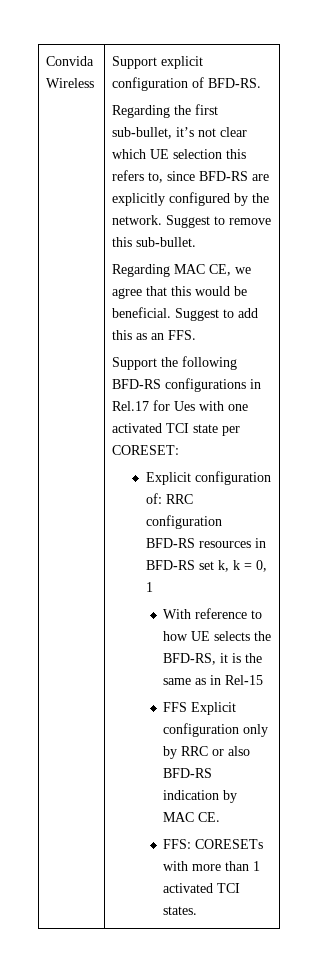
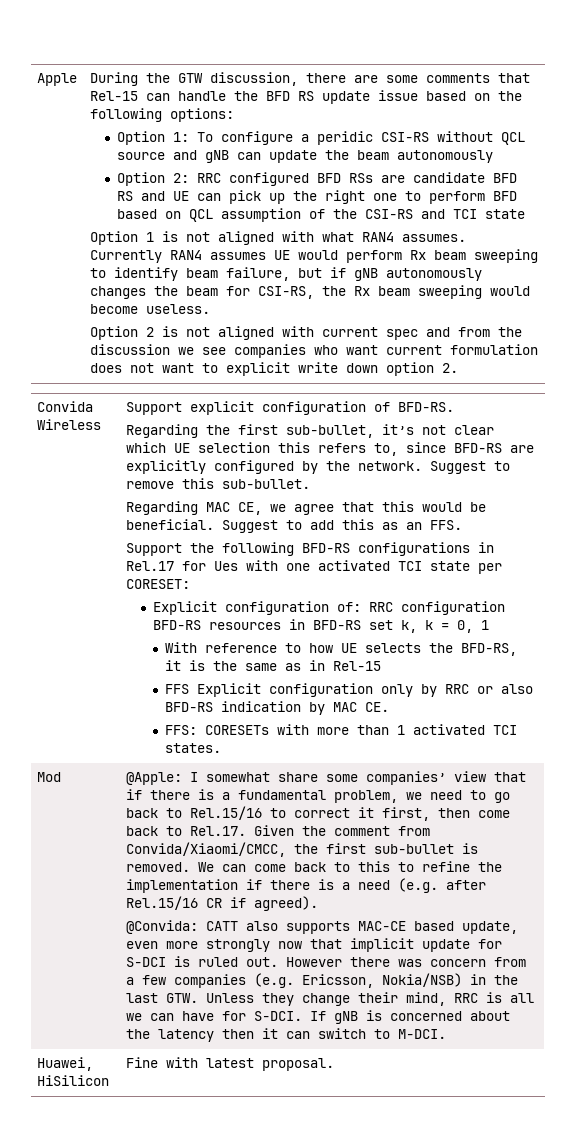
(46, 61) none -> [37,73,78,86] [90,72,531,86] [90,90,523,104] [90,108,235,122] [117,131,526,145] [117,150,494,163] [117,172,518,186] [117,190,518,204] [117,208,526,222] [90,231,467,245] [90,249,539,263] [90,267,483,281] [90,285,531,299] [90,304,211,314] [90,326,523,340] [90,344,539,358] [90,362,459,376] Apple | During the GTW discussion, there are some comments that Rel-15 can handle the BFD RS update issue based on the following options: // Option 1: To configure a peridic CSI-RS without QCL source and gNB can update the beam autonomously // Option 2: RRC configured BFD RSs are candidate BFD RS and UE can pick up the right one to perform BFD based on QCL assumption of the CSI-RS and TCI state // Option 1 is not aligned with what RAN4 assumes. Currently RAN4 assumes UE would perform Rx beam sweeping to identify beam failure, but if gNB autonomously changes the beam for CSI-RS, the Rx beam sweeping would become useless. // Option 2 is not aligned with current spec and from the discussion we see companies who want current formulation does not want to explicit write down option 2. //
(198, 910) none -> [37,772,62,782] [126,771,527,785] [126,789,511,803] [126,806,511,821] [126,825,431,836] [126,842,479,857] [126,861,503,872] [126,878,487,893] [126,896,319,911] [126,920,519,934] [126,938,503,952] [126,956,527,967] [126,973,519,988] [126,992,535,1006] [126,1010,511,1024] [126,1028,447,1042] [37,1057,94,1071] [37,1075,110,1086] [126,1057,335,1071] // Mod | @Apple: I somewhat share some companies’ view that if there is a fundamental problem, we need to go back to Rel.15/16 to correct it first, then come back to Rel.17. Given the comment from Convida/Xiaomi/CMCC, the first sub-bullet is removed. We can come back to this to refine the implementation if there is a need (e.g. after Rel.15/16 CR if agreed). // @Convida: CATT also supports MAC-CE based update, even more strongly now that implicit update for S-DCI is ruled out. However there was concern from a few companies (e.g. Ericsson, Nokia/NSB) in the last GTW. Unless they change their mind, RRC is all we can have for S-DCI. If gNB is concerned about the latency then it can switch to M-DCI. // Huawei, HiSilicon | Fine with latest proposal.

